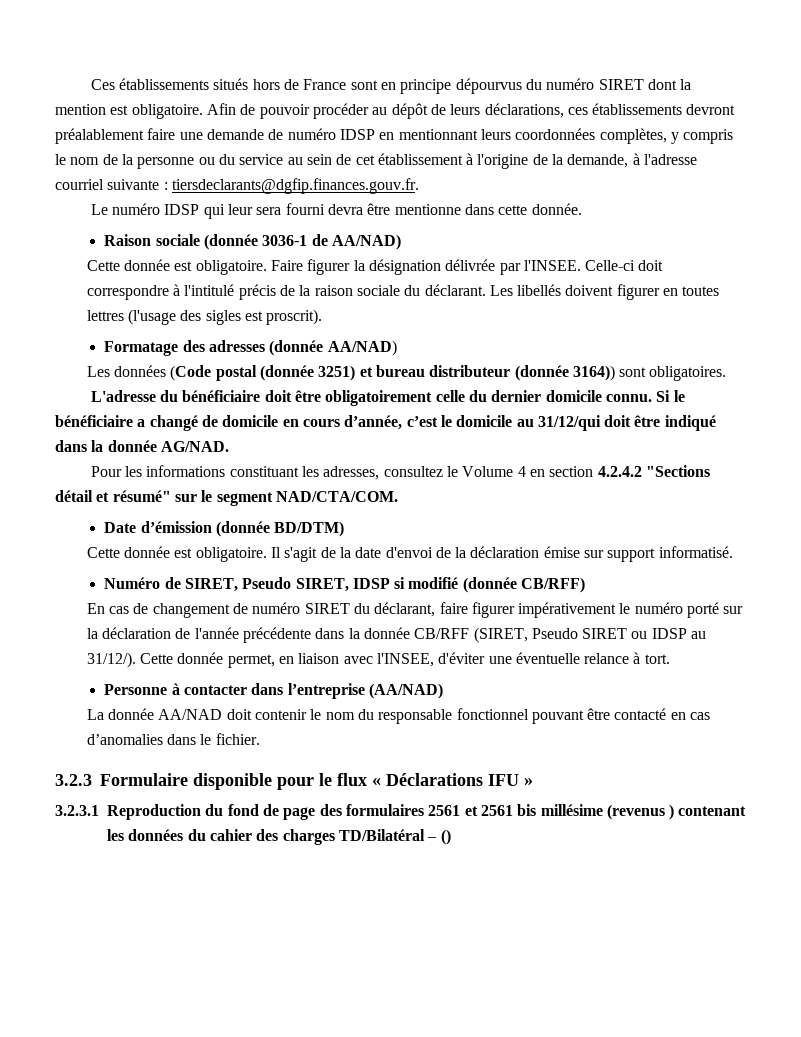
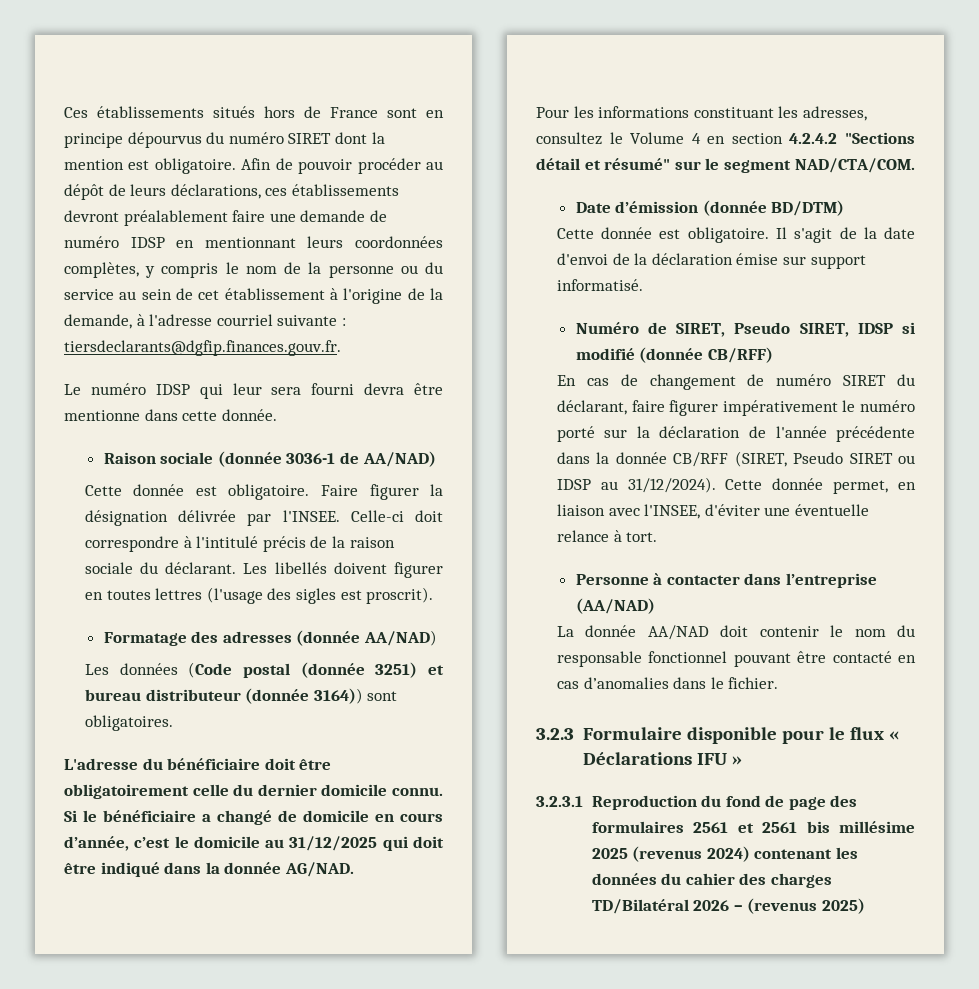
[537,415,601,431] 31/12/qui -> [289,836,408,851] 31/12/2025 qui
[86,652,136,668] 31/12/). -> [627,477,716,493] 31/12/2024).
[606,804,675,820] (revenus ) -> [591,846,750,862] 2025 (revenus 2024)
[427,829,451,845] – () -> [693,898,865,914] 2026 – (revenus 2025)

